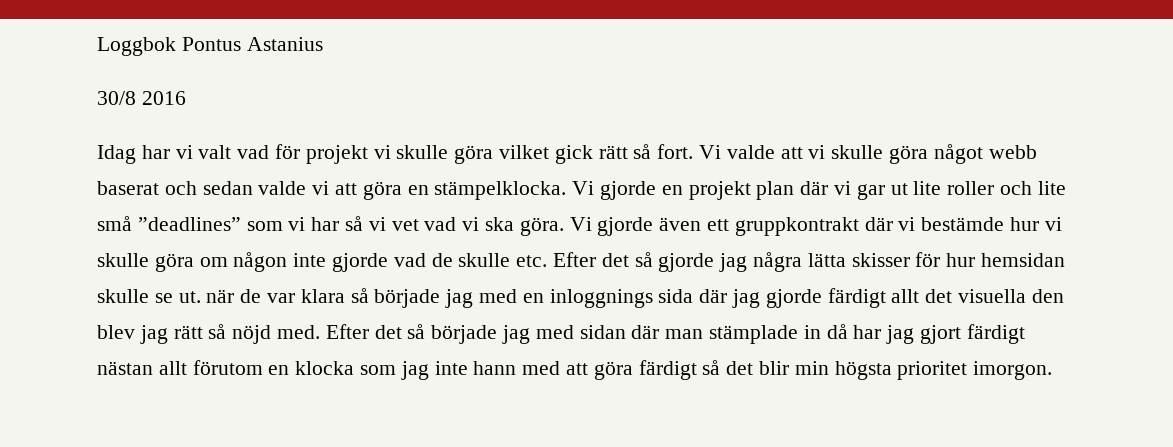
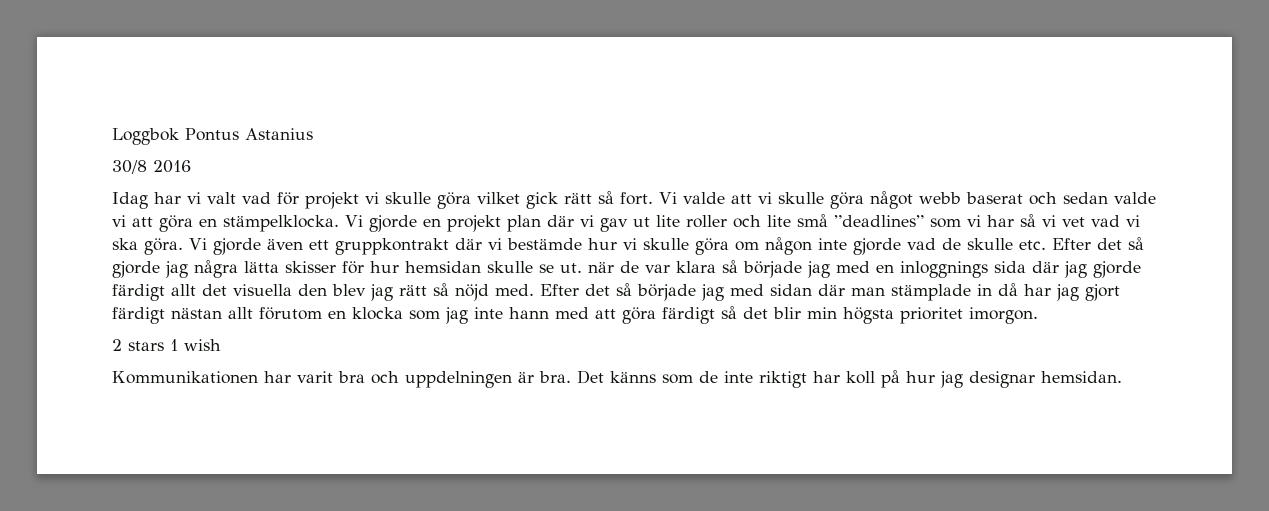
[856,184,885,200] gar -> [599,218,628,232] gav
(1053, 370) none -> [112,339,221,351] [112,370,1122,388] // 2 stars 1 wish // Kommunikationen har varit bra och uppdelningen är bra. Det känns som de inte riktigt har koll på hur jag designar hemsidan.

